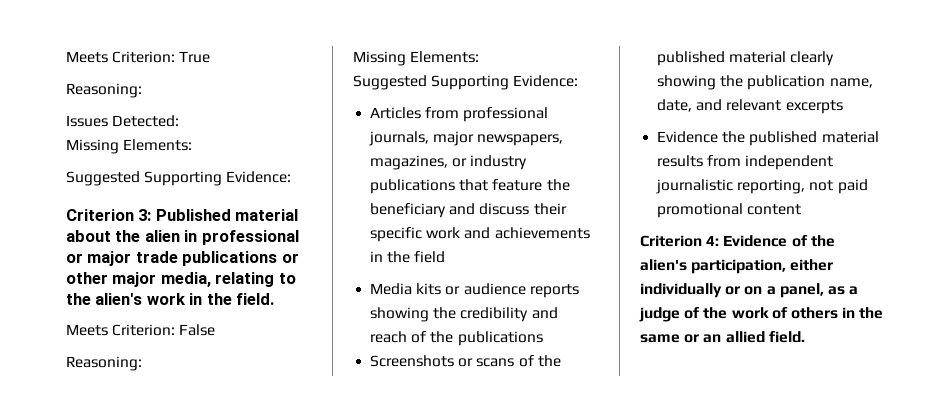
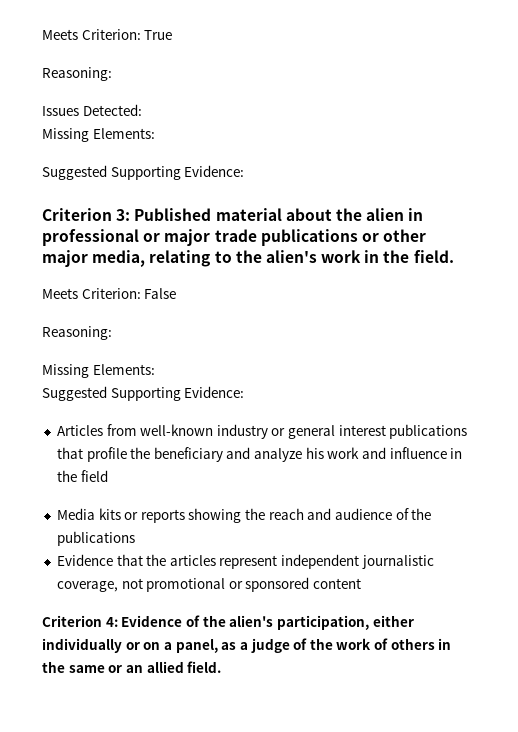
[463,107,549,122] [369,131,564,146] [370,155,528,170] professional journals, major newspapers, magazines, or industry -> [140,424,386,439] well-known industry or general interest
[492,179,543,191] feature -> [86,447,127,462] profile
[479,203,567,215] [370,227,423,242] discuss their specific -> [254,447,324,462] analyze his
[494,227,590,239] achievements -> [389,447,447,459] influence
[463,283,526,295] audience -> (139, 516) none
[460,307,558,322] [370,331,408,343] credibility and reach -> [268,508,393,520] reach and audience
[370,355,561,367] [657,51,835,66] [657,75,873,90] [657,99,843,114] [657,131,879,146] [657,155,834,170] [656,179,868,194] [657,203,744,218] Screenshots or scans of the published material clearly showing the publication name, date, and relevant excerpts // Evidence the published material results from independent journalistic reporting, not paid promotional -> [56,554,434,569] [56,577,310,592] Evidence that the articles represent independent journalistic coverage, not promotional or sponsored

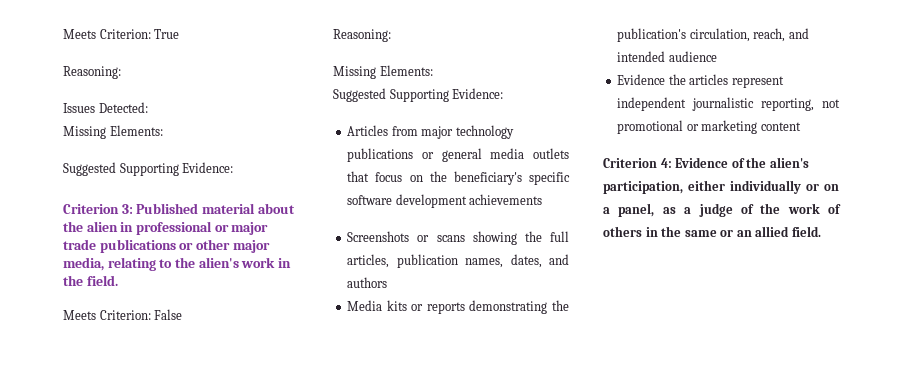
[140,424,468,439] [56,447,463,462] [56,470,108,482] [56,508,432,523] [56,531,135,546] [56,554,143,566] well-known industry or general interest publications that profile the beneficiary and analyze his work and influence in the field // Media kits or reports showing the reach and audience of the publications // Evidence that -> [421,125,514,139] [347,148,569,162] [347,171,570,185] [347,194,543,208] [347,231,569,245] [347,254,569,268] [347,277,388,288] [347,300,569,314] [617,28,809,42] [617,51,717,62] [617,74,666,85] major technology publications or general media outlets that focus on the beneficiary's specific software development achievements // Screenshots or scans showing the full articles, publication names, dates, and authors // Media kits or reports demonstrating the publication's circulation, reach, and intended audience // Evidence
[56,581,118,592] coverage, -> [761,98,815,111] reporting,
[245,577,310,592] sponsored -> [701,120,758,134] marketing

